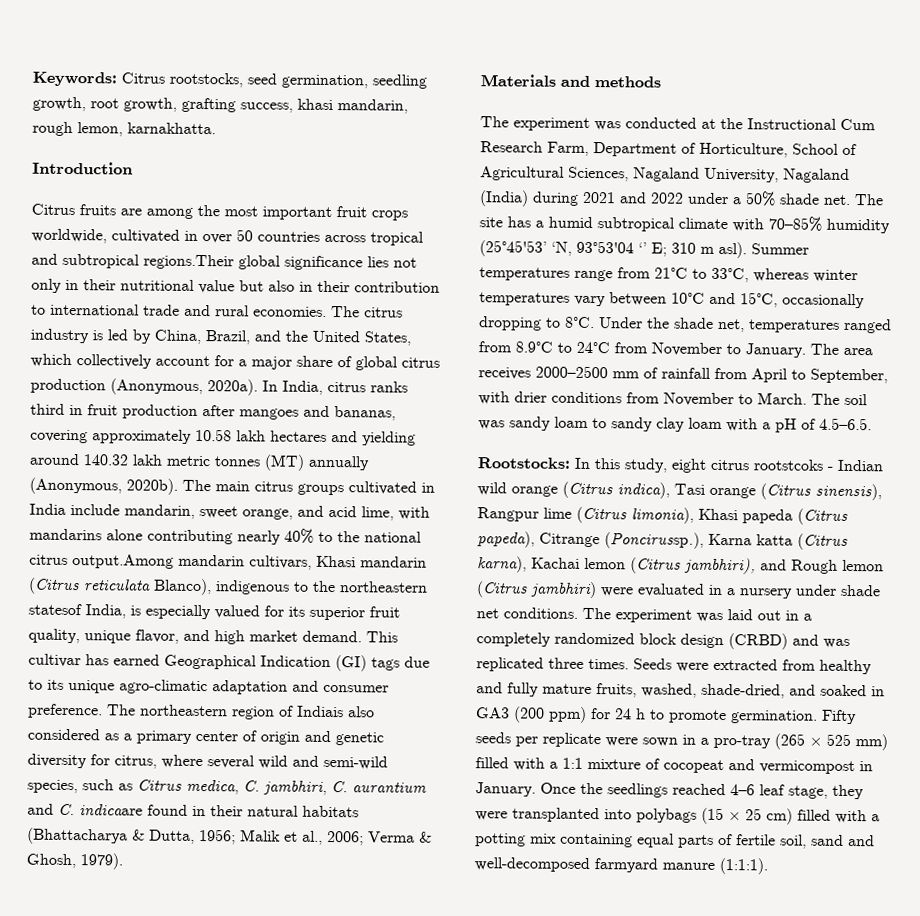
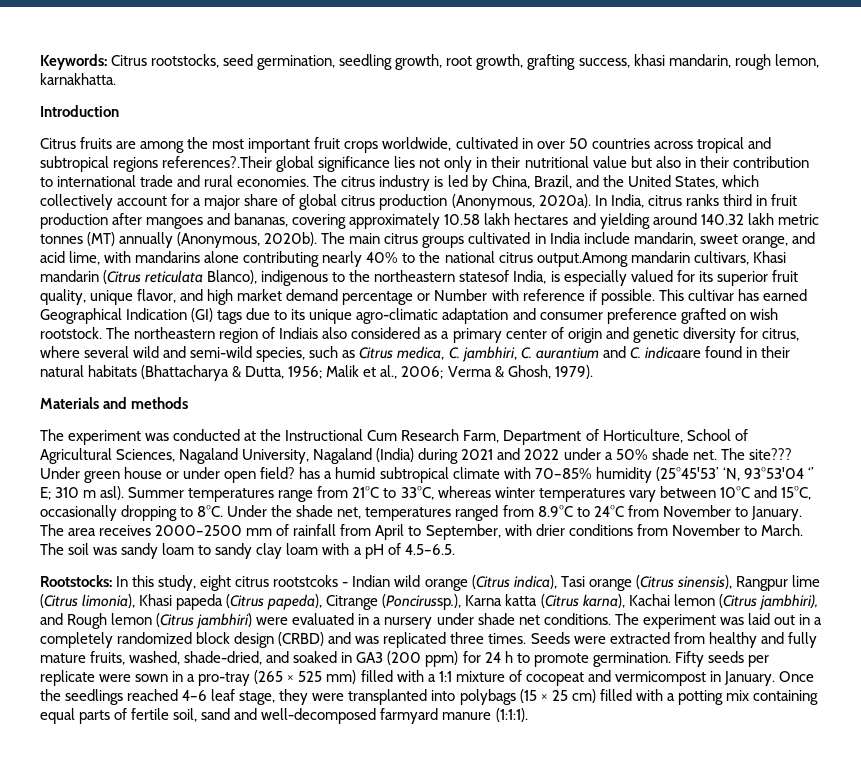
[143,254,234,270] regions.Their -> [113,156,273,172] regions references?.Their
[302,630,362,643] demand. -> [286,289,655,305] demand percentage or Number with reference if possible.
[27,703,103,719] preference. -> [606,308,778,324] [40,327,102,339] preference grafted on wish rootstock.
[479,217,503,228] site -> [748,448,792,460] [40,467,296,483] site??? Under green house or under open field?

